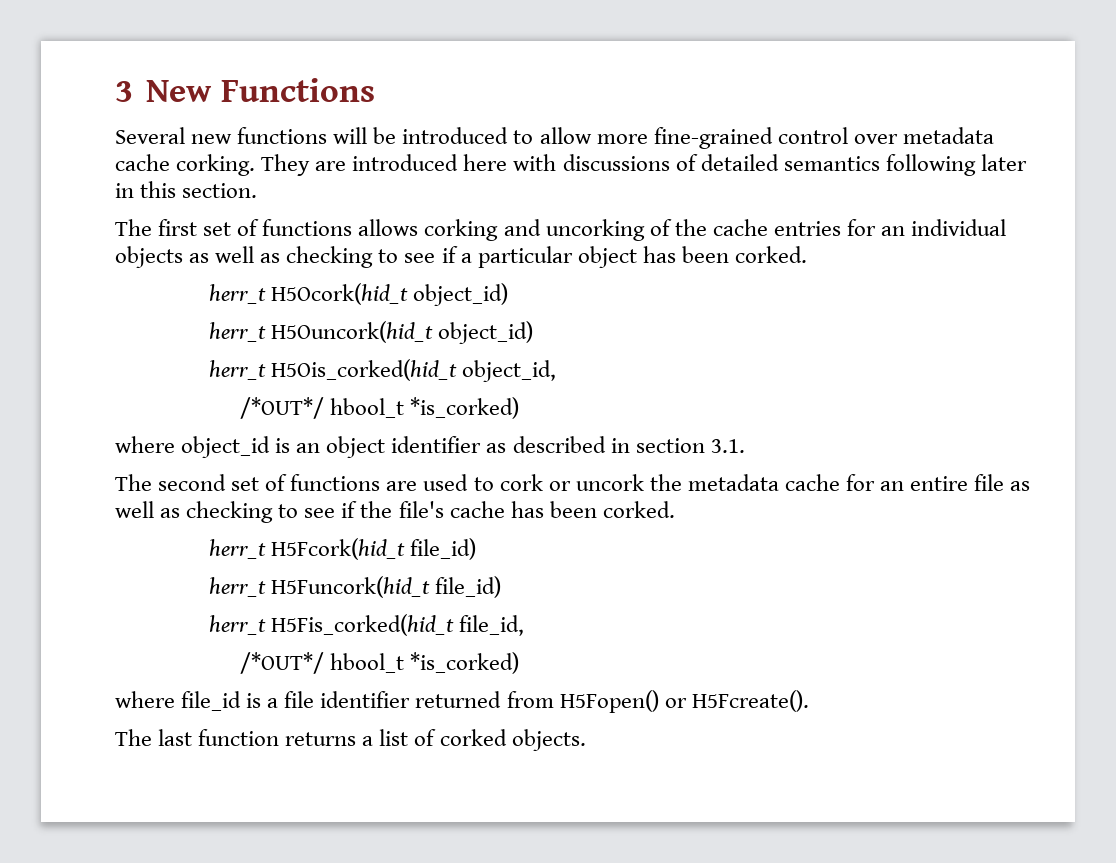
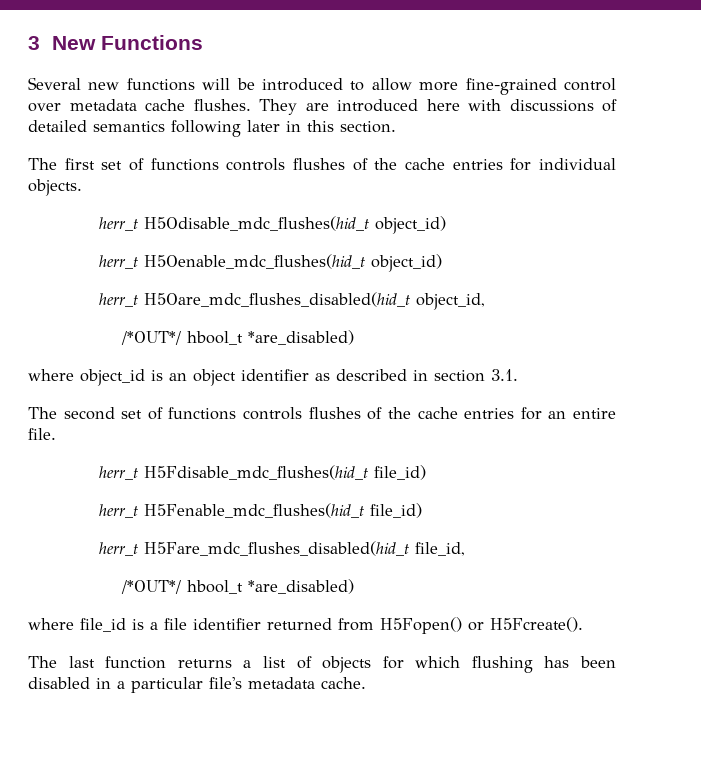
[176,154,256,176] corking. -> [193,99,251,111] flushes.
[358,219,1007,241] [115,246,807,268] [208,283,508,306] [208,321,533,344] [208,359,457,381] allows corking and uncorking of the cache entries for an individual objects as well as checking to see if a particular object has been corked. // herr_t H5Ocork(hid_t object_id) // herr_t H5Ouncork(hid_t object_id) // herr_t H5Ois_corked(hid_t -> [226,158,617,171] [28,179,82,196] [98,216,446,234] [98,254,442,272] [98,292,410,307] controls flushes of the cache entries for individual objects. // herr_t H5Odisable_mdc_flushes(hid_t object_id) // herr_t H5Oenable_mdc_flushes(hid_t object_id) // herr_t H5Oare_mdc_flushes_disabled(hid_t
[410,397,520,419] *is_corked) -> [248,330,355,345] *are_disabled)
[386,474,1031,491] [115,501,675,523] [208,538,476,560] [208,576,501,598] [208,614,454,636] are used to cork or uncork the metadata cache for an entire file as well as checking to see if the file's cache has been corked. // herr_t H5Fcork(hid_t file_id) // herr_t H5Funcork(hid_t file_id) // herr_t H5Fis_corked(hid_t -> [243,407,617,420] [28,428,56,440] [98,465,426,480] [98,503,422,518] [98,541,409,556] controls flushes of the cache entries for an entire file. // herr_t H5Fdisable_mdc_flushes(hid_t file_id) // herr_t H5Fenable_mdc_flushes(hid_t file_id) // herr_t H5Fare_mdc_flushes_disabled(hid_t
[410,652,520,674] *is_corked) -> [248,579,355,594] *are_disabled)
[439,729,586,751] corked objects. -> [322,656,616,673] [28,677,366,693] objects for which flushing has been disabled in a particular file's metadata cache.

